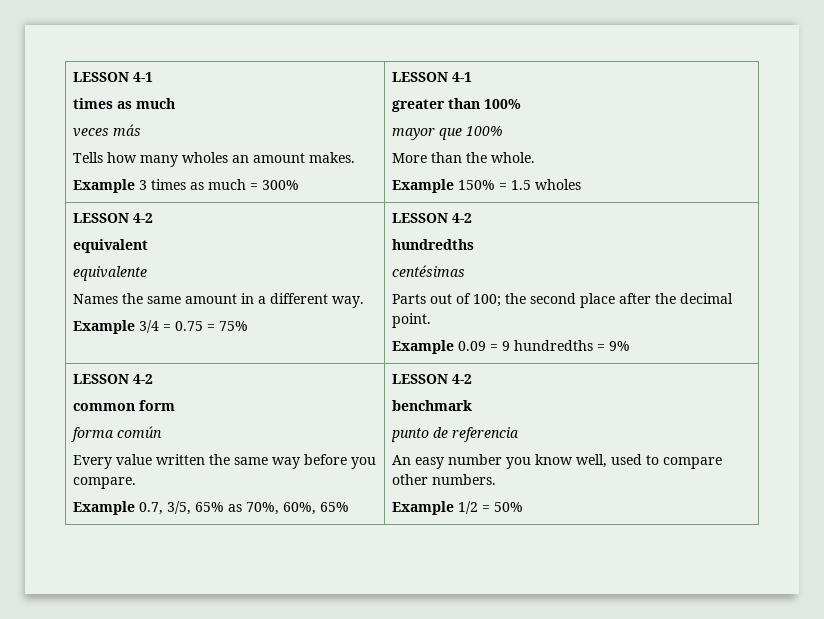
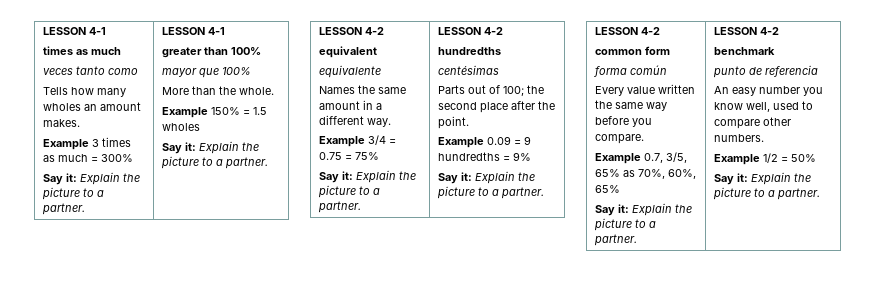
[112,124,141,136] más -> [75,66,138,75] tanto como
(299, 185) none -> [42,172,140,185] [41,187,104,200] [41,203,85,215] // Say it: Explain the picture to a partner.
(581, 184) none -> [161,141,259,154] [160,156,268,169] // Say it: Explain the picture to a partner.
(248, 326) none -> [318,170,416,183] [317,185,380,198] [317,201,361,213] // Say it: Explain the picture to a partner.
[679,293,733,304] decimal -> (555, 105) none
(630, 346) none -> [437,171,535,184] [436,186,544,199] // Say it: Explain the picture to a partner.
(349, 507) none -> [594,203,692,216] [593,218,656,231] [593,234,637,246] // Say it: Explain the picture to a partner.
(523, 507) none -> [713,172,811,185] [712,187,820,200] // Say it: Explain the picture to a partner.

